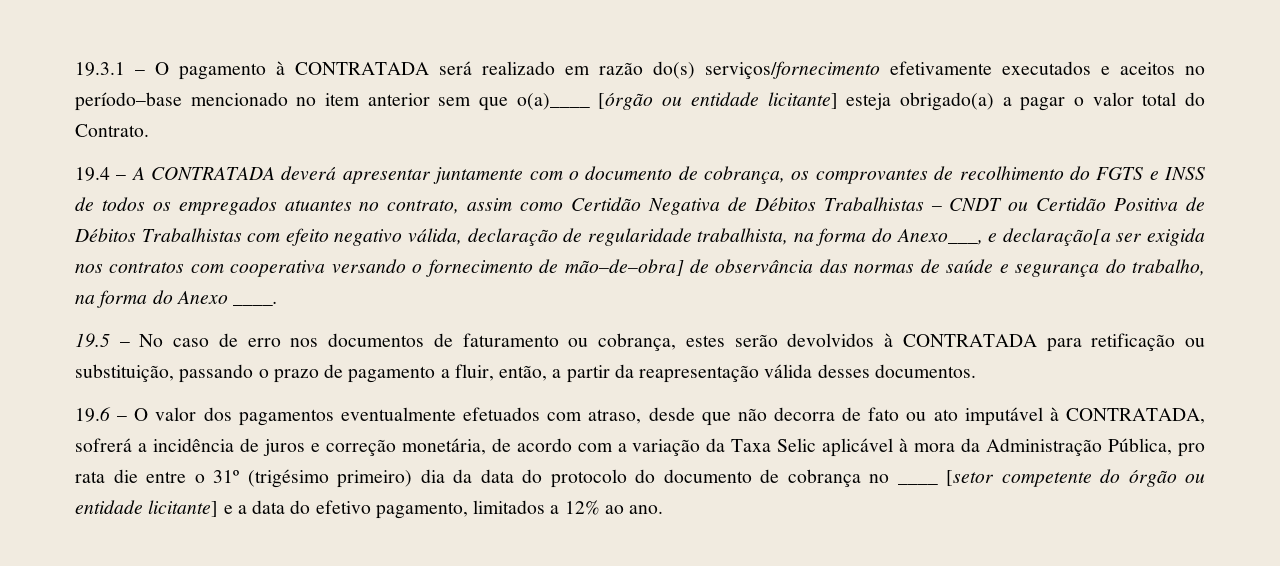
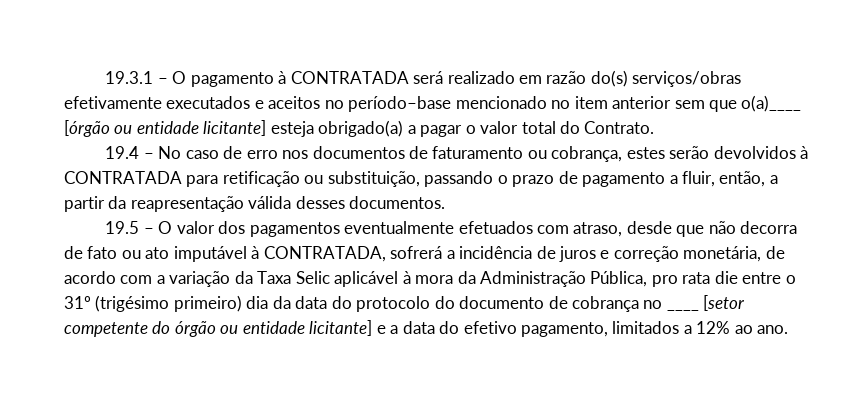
[705,61,880,79] serviços/fornecimento -> [632,71,742,87] serviços/obras
[131,166,1205,184] [75,197,1205,215] [74,228,1205,246] [75,259,1205,277] [75,290,279,308] [75,333,130,347] A CONTRATADA deverá apresentar juntamente com o documento de cobrança, os comprovantes de recolhimento do FGTS e INSS de todos os empregados atuantes no contrato, assim como Certidão Negativa de Débitos Trabalhistas – CNDT ou Certidão Positiva de Débitos Trabalhistas com efeito negativo válida, declaração de regularidade trabalhista, na forma do Anexo___, e declaração[a ser exigida nos contratos com cooperativa versando o fornecimento de mão–de–obra] de observância das normas de saúde e segurança do trabalho, na forma do Anexo ____. // 19.5 – -> (154, 156) none
[75,407,111,422] 19.6 -> [105,221,140,234] 19.5

